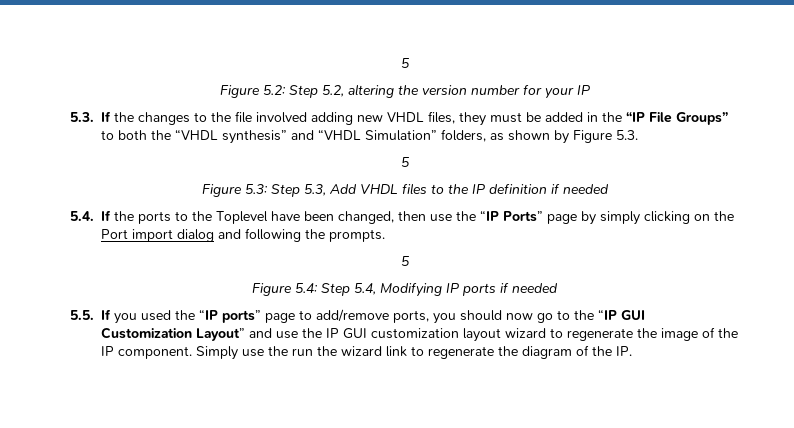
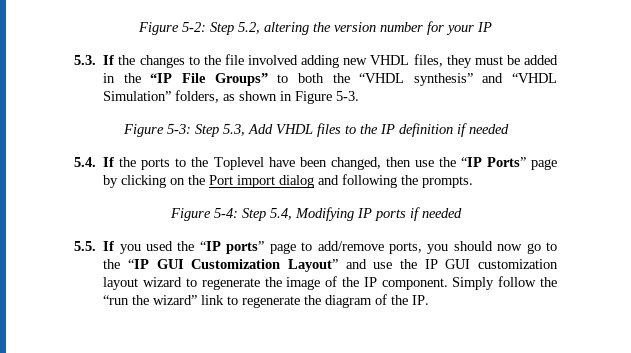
[400,58,410,68] [219,85,286,98] 5 // Figure 5.2: -> [138,22,206,35] Figure 5-2:
[554,130,638,144] [400,157,410,167] [201,184,268,197] by Figure 5.3. // 5 // Figure 5.3: -> [280,91,360,104] [122,124,191,137] in Figure 5-3. // Figure 5-3:
[600,211,640,225] simply -> (119, 181) none
[400,256,410,266] [252,283,318,296] // 5 // Figure 5.4: -> [169,208,238,221] // Figure 5-4:
[242,346,382,357] use the run the wizard -> [498,276,557,287] [103,295,198,305] follow the “run the wizard”

